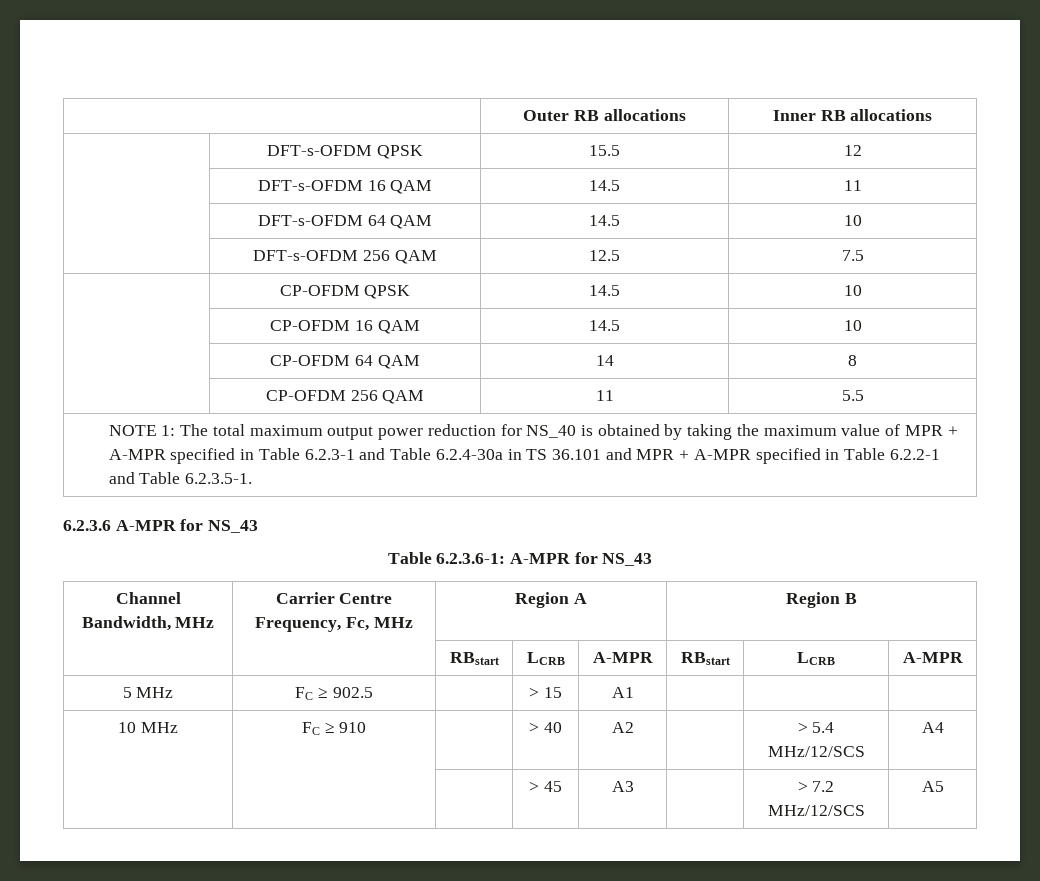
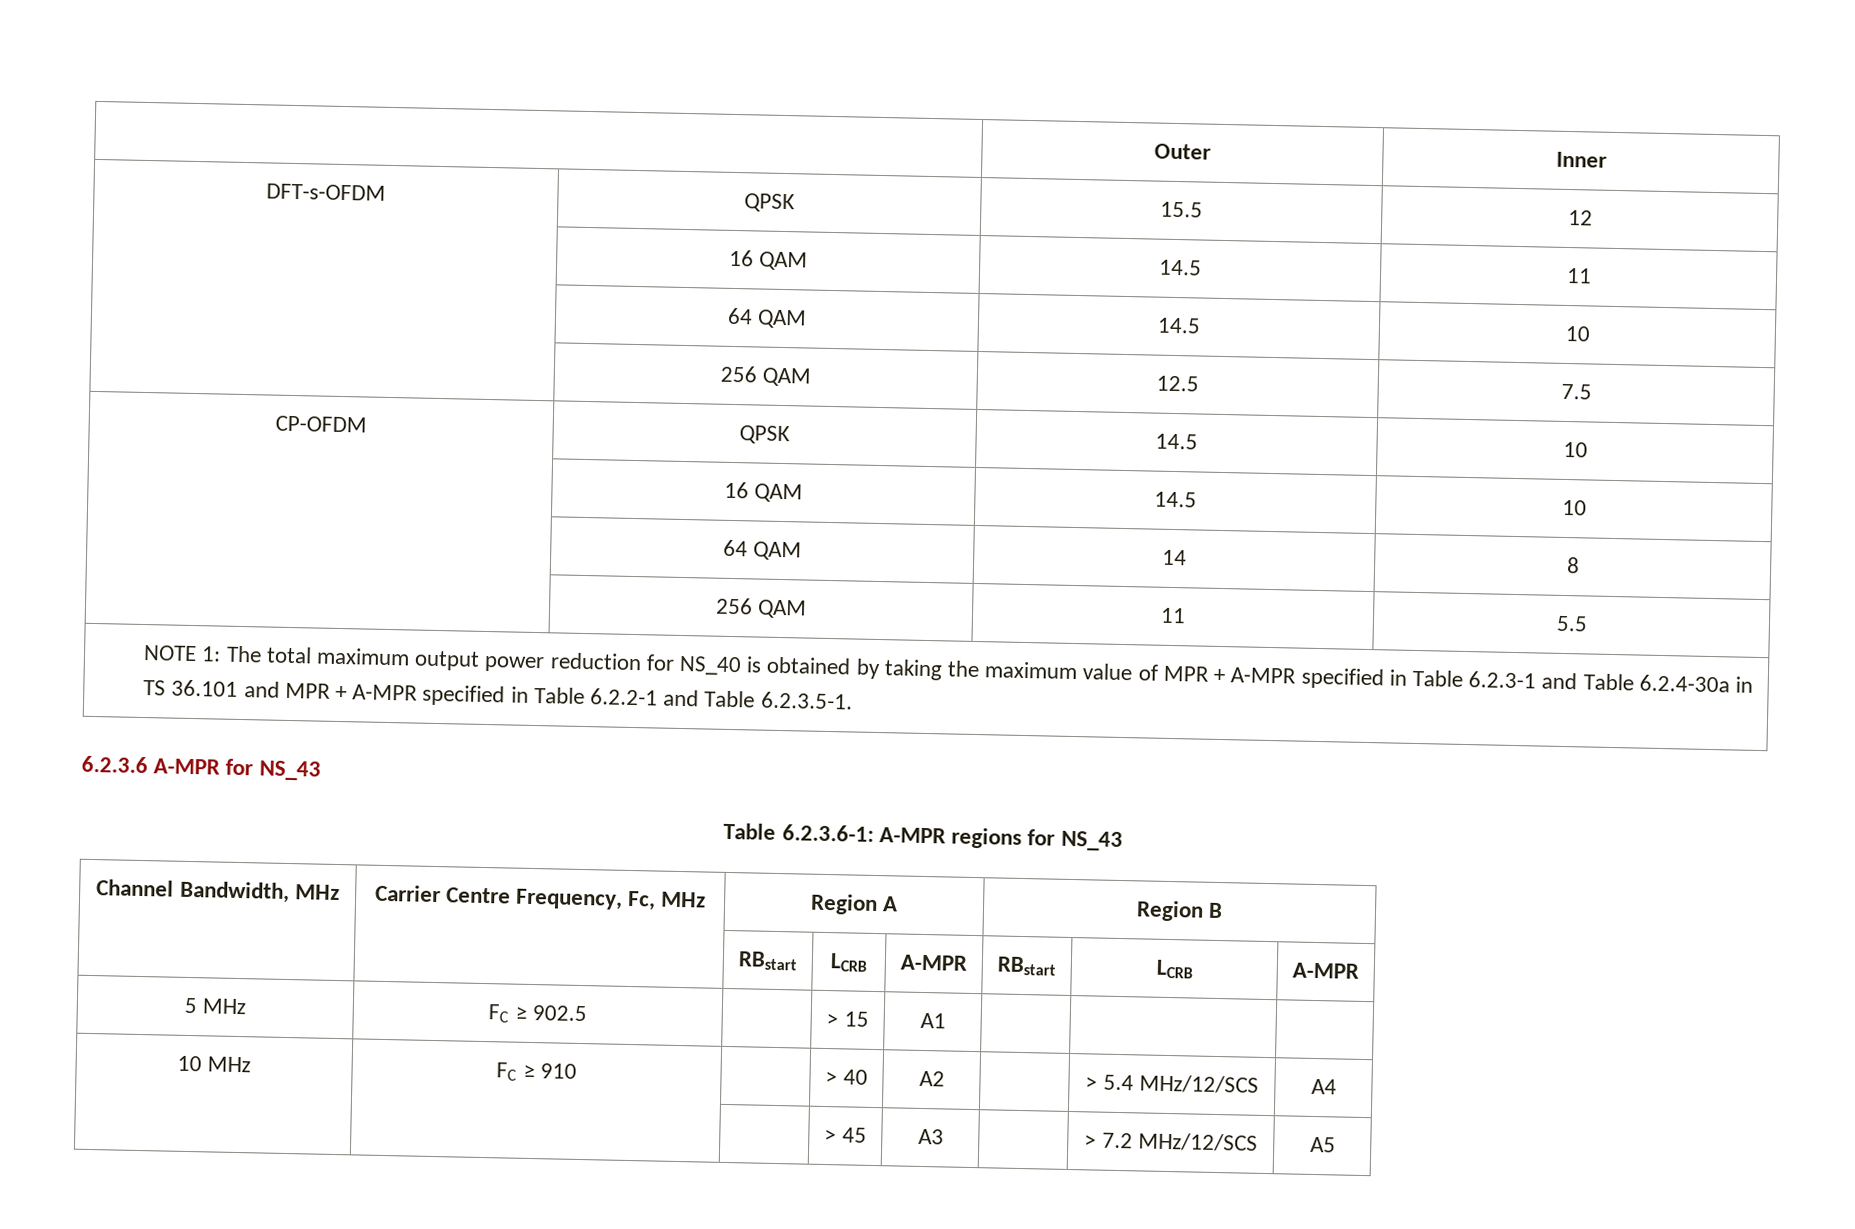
[574,109,686,121] RB allocations -> (1211, 151) none
[820,109,933,121] [267,145,373,156] RB allocations // | DFT-s-OFDM -> [266,183,386,201] // DFT-s-OFDM |
[257,180,363,191] DFT-s-OFDM -> (1593, 217) none
[257,215,363,226] DFT-s-OFDM -> (1592, 275) none
[253,250,359,261] DFT-s-OFDM -> (1591, 333) none
[279,285,360,296] | CP-OFDM -> [275,415,367,433] CP-OFDM |
[270,320,351,331] CP-OFDM -> (1588, 449) none
[270,355,351,366] CP-OFDM -> (1587, 507) none
[265,390,346,401] CP-OFDM -> (1580, 565) none
(570, 558) none -> [951,827,1023,849] regions

